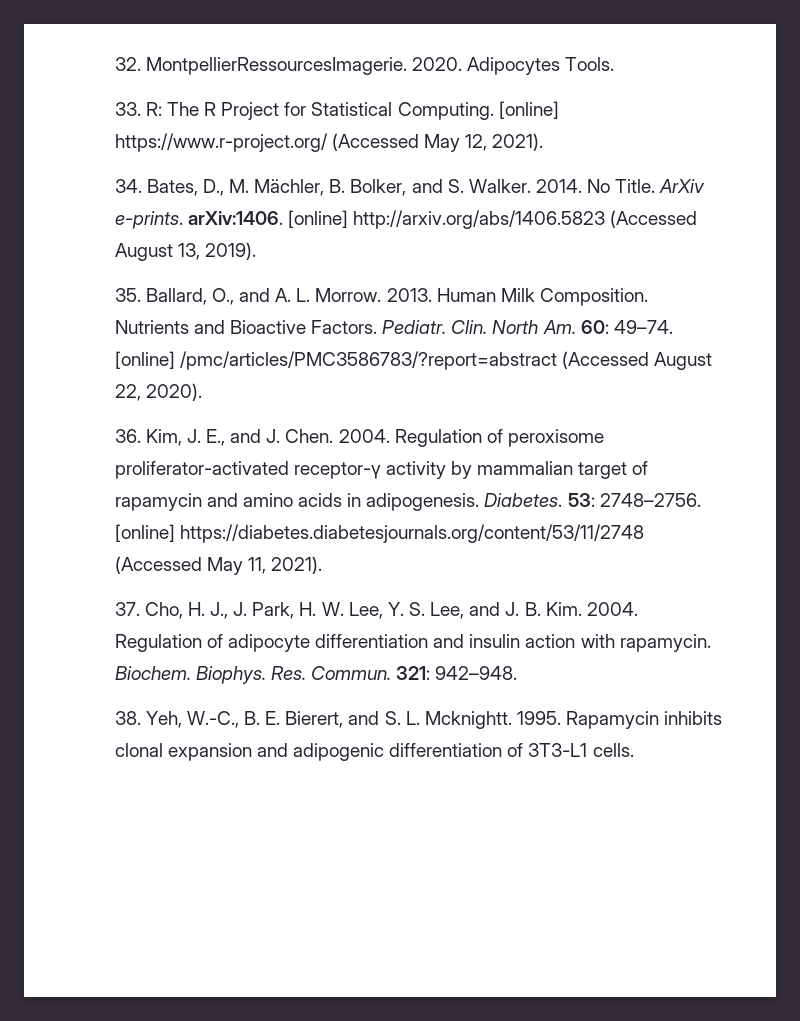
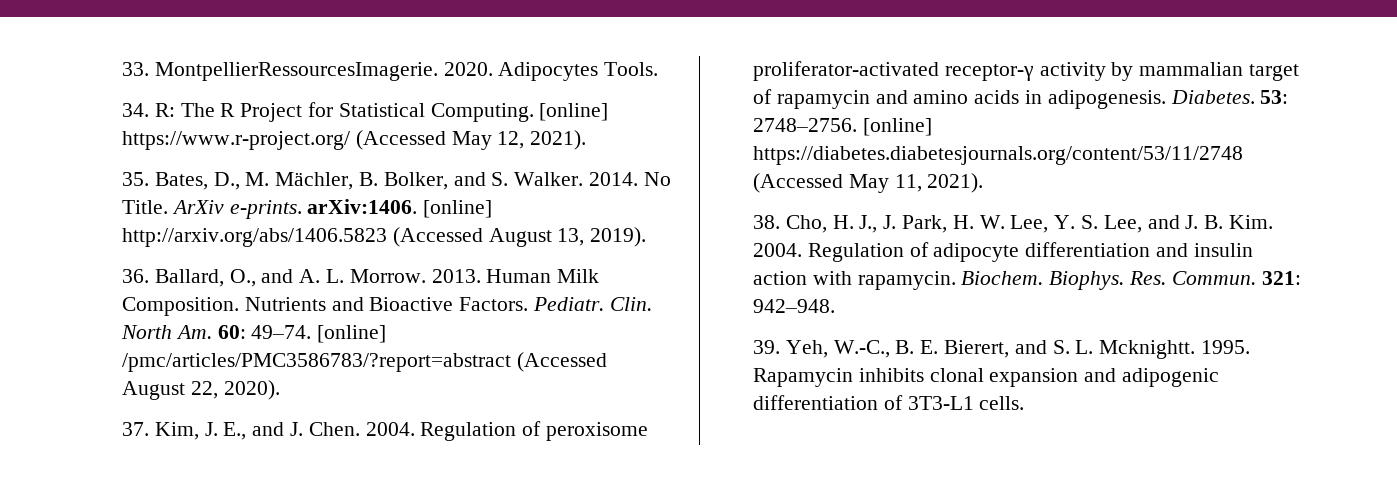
[114,57,141,71] 32. -> [121,62,149,76] 33.
[114,102,141,116] 33. -> [121,103,149,117] 34.
[114,179,142,193] 34. -> [121,172,149,186] 35.
[114,288,141,302] 35. -> [121,269,149,283] 36.
[114,429,141,443] 36. -> [121,422,149,436] 37.
[114,602,140,616] 37. -> [752,215,780,229] 38.
[114,711,141,725] 38. -> [752,340,780,354] 39.

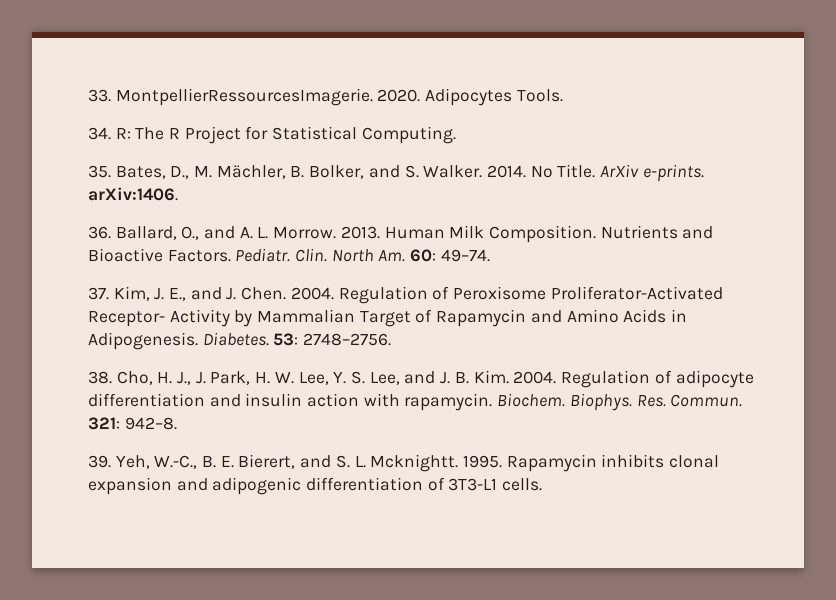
[539,103,609,121] [121,130,587,150] [online] https://www.r-project.org/ (Accessed May 12, 2021). -> (456, 135) none
[423,200,493,218] [121,227,647,247] [online] http://arxiv.org/abs/1406.5823 (Accessed August 13, 2019). -> (178, 194) none
[317,325,387,343] [121,352,607,372] [121,380,280,400] [online] /pmc/articles/PMC3586783/?report=abstract (Accessed August 22, 2020). -> (490, 255) none
[545,422,648,441] [752,61,1299,81] [752,89,1289,109] [752,118,932,136] [752,146,1243,165] [752,173,984,193] peroxisome proliferator-activated receptor-γ activity by mammalian target of rapamycin and amino acids in adipogenesis. Diabetes. 53: 2748–2756. [online] https://diabetes.diabetesjournals.org/content/53/11/2748 (Accessed May 11, 2021). -> [453,286,723,300] [87,309,688,327] [87,332,391,350] Peroxisome Proliferator-Activated Receptor- Activity by Mammalian Target of Rapamycin and Amino Acids in Adipogenesis. Diabetes. 53: 2748–2756.
[752,299,835,313] 942–948. -> [124,417,177,430] 942–8.

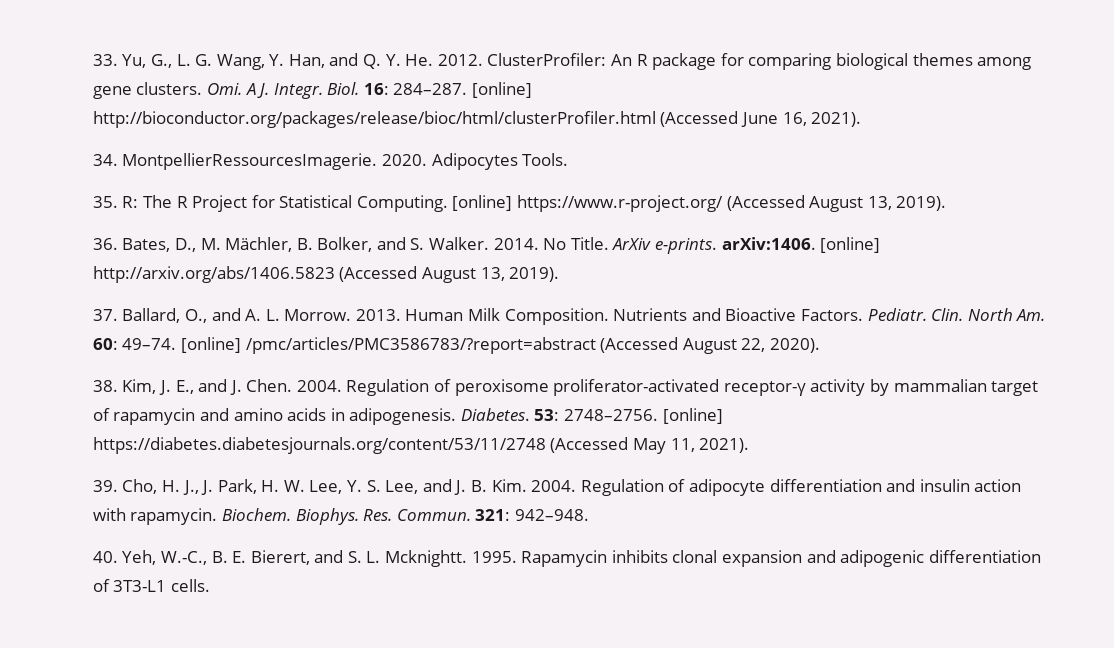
(111, 95) none -> [122,53,1032,70] [92,82,533,99] [92,111,862,128] [92,154,118,166] Yu, G., L. G. Wang, Y. Han, and Q. Y. He. 2012. ClusterProfiler: An R package for comparing biological themes among gene clusters. Omi. A J. Integr. Biol. 16: 284–287. [online] http://bioconductor.org/packages/release/bioc/html/clusterProfiler.html (Accessed June 16, 2021). // 34.
[87,127,111,140] 34. -> [92,196,118,208] 35.
[87,165,111,178] // 35. -> [452,195,947,212] [92,238,118,250] [online] https://www.r-project.org/ (Accessed August 13, 2019). // 36.
[87,226,111,239] // 36. -> [820,237,881,253] [92,266,560,283] [92,309,118,321] [online] http://arxiv.org/abs/1406.5823 (Accessed August 13, 2019). // 37.
[87,287,109,300] // 37. -> [180,337,820,354] [92,380,118,392] [online] /pmc/articles/PMC3586783/?report=abstract (Accessed August 22, 2020). // 38.
[453,286,723,300] [87,309,688,327] [87,332,391,350] [87,371,112,384] Peroxisome Proliferator-Activated Receptor- Activity by Mammalian Target of Rapamycin and Amino Acids in Adipogenesis. Diabetes. 53: 2748–2756. // 38. -> [454,379,1039,396] [92,408,723,425] [92,437,750,454] [92,480,118,492] peroxisome proliferator-activated receptor-γ activity by mammalian target of rapamycin and amino acids in adipogenesis. Diabetes. 53: 2748–2756. [online] https://diabetes.diabetesjournals.org/content/53/11/2748 (Accessed May 11, 2021). // 39.
[124,417,177,430] [87,455,111,468] 942–8. // 39. -> [514,509,589,521] [92,551,118,563] 942–948. // 40.

